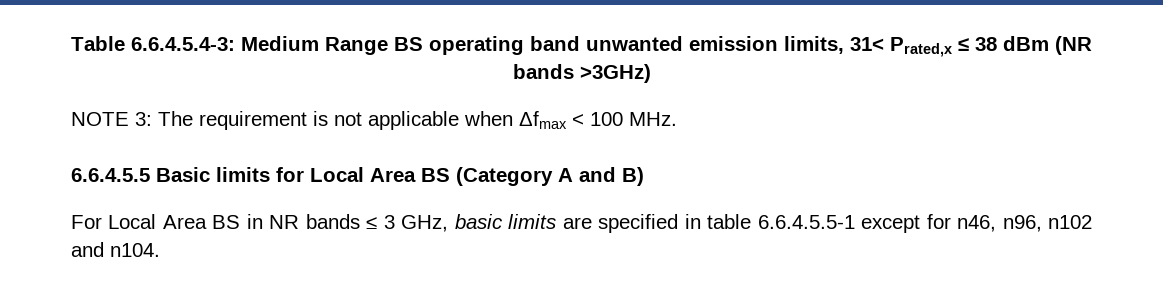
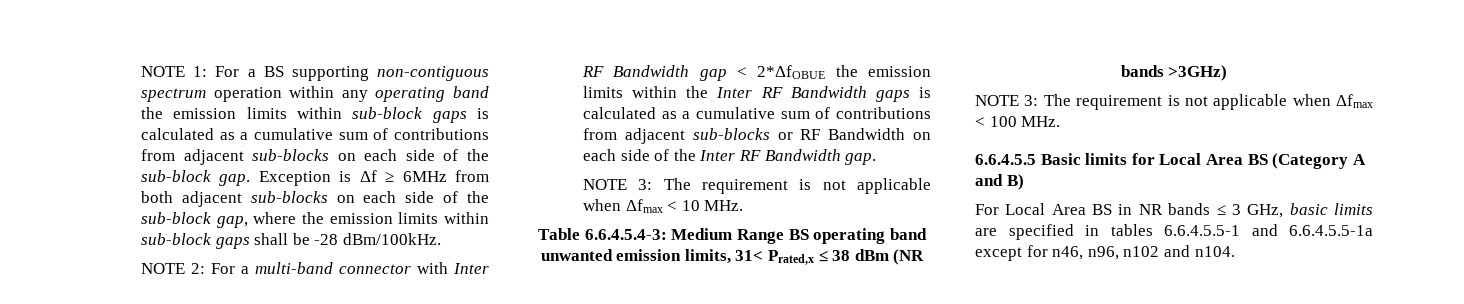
(71, 43) none -> [141,66,489,81] [141,86,489,102] [141,107,489,123] [141,128,489,140] [141,149,489,165] [141,170,489,186] [141,191,489,207] [141,212,489,228] [141,233,441,249] [141,262,489,274] [582,65,931,81] [583,86,931,102] [583,107,931,119] [583,128,931,144] [583,149,877,165] [583,178,931,194] [583,199,744,213] NOTE 1: For a BS supporting non-contiguous spectrum operation within any operating band the emission limits within sub-block gaps is calculated as a cumulative sum of contributions from adjacent sub-blocks on each side of the sub-block gap. Exception is Δf ≥ 6MHz from both adjacent sub-blocks on each side of the sub-block gap, where the emission limits within sub-block gaps shall be -28 dBm/100kHz. // NOTE 2: For a multi-band connector with Inter RF Bandwidth gap < 2*ΔfOBUE the emission limits within the Inter RF Bandwidth gaps is calculated as a cumulative sum of contributions from adjacent sub-blocks or RF Bandwidth on each side of the Inter RF Bandwidth gap. // NOTE 3: The requirement is not applicable when Δfmax < 10 MHz. //
[707,214,855,229] table 6.6.4.5.5-1 -> [1110,224,1373,236] tables 6.6.4.5.5-1 and 6.6.4.5.5-1a

